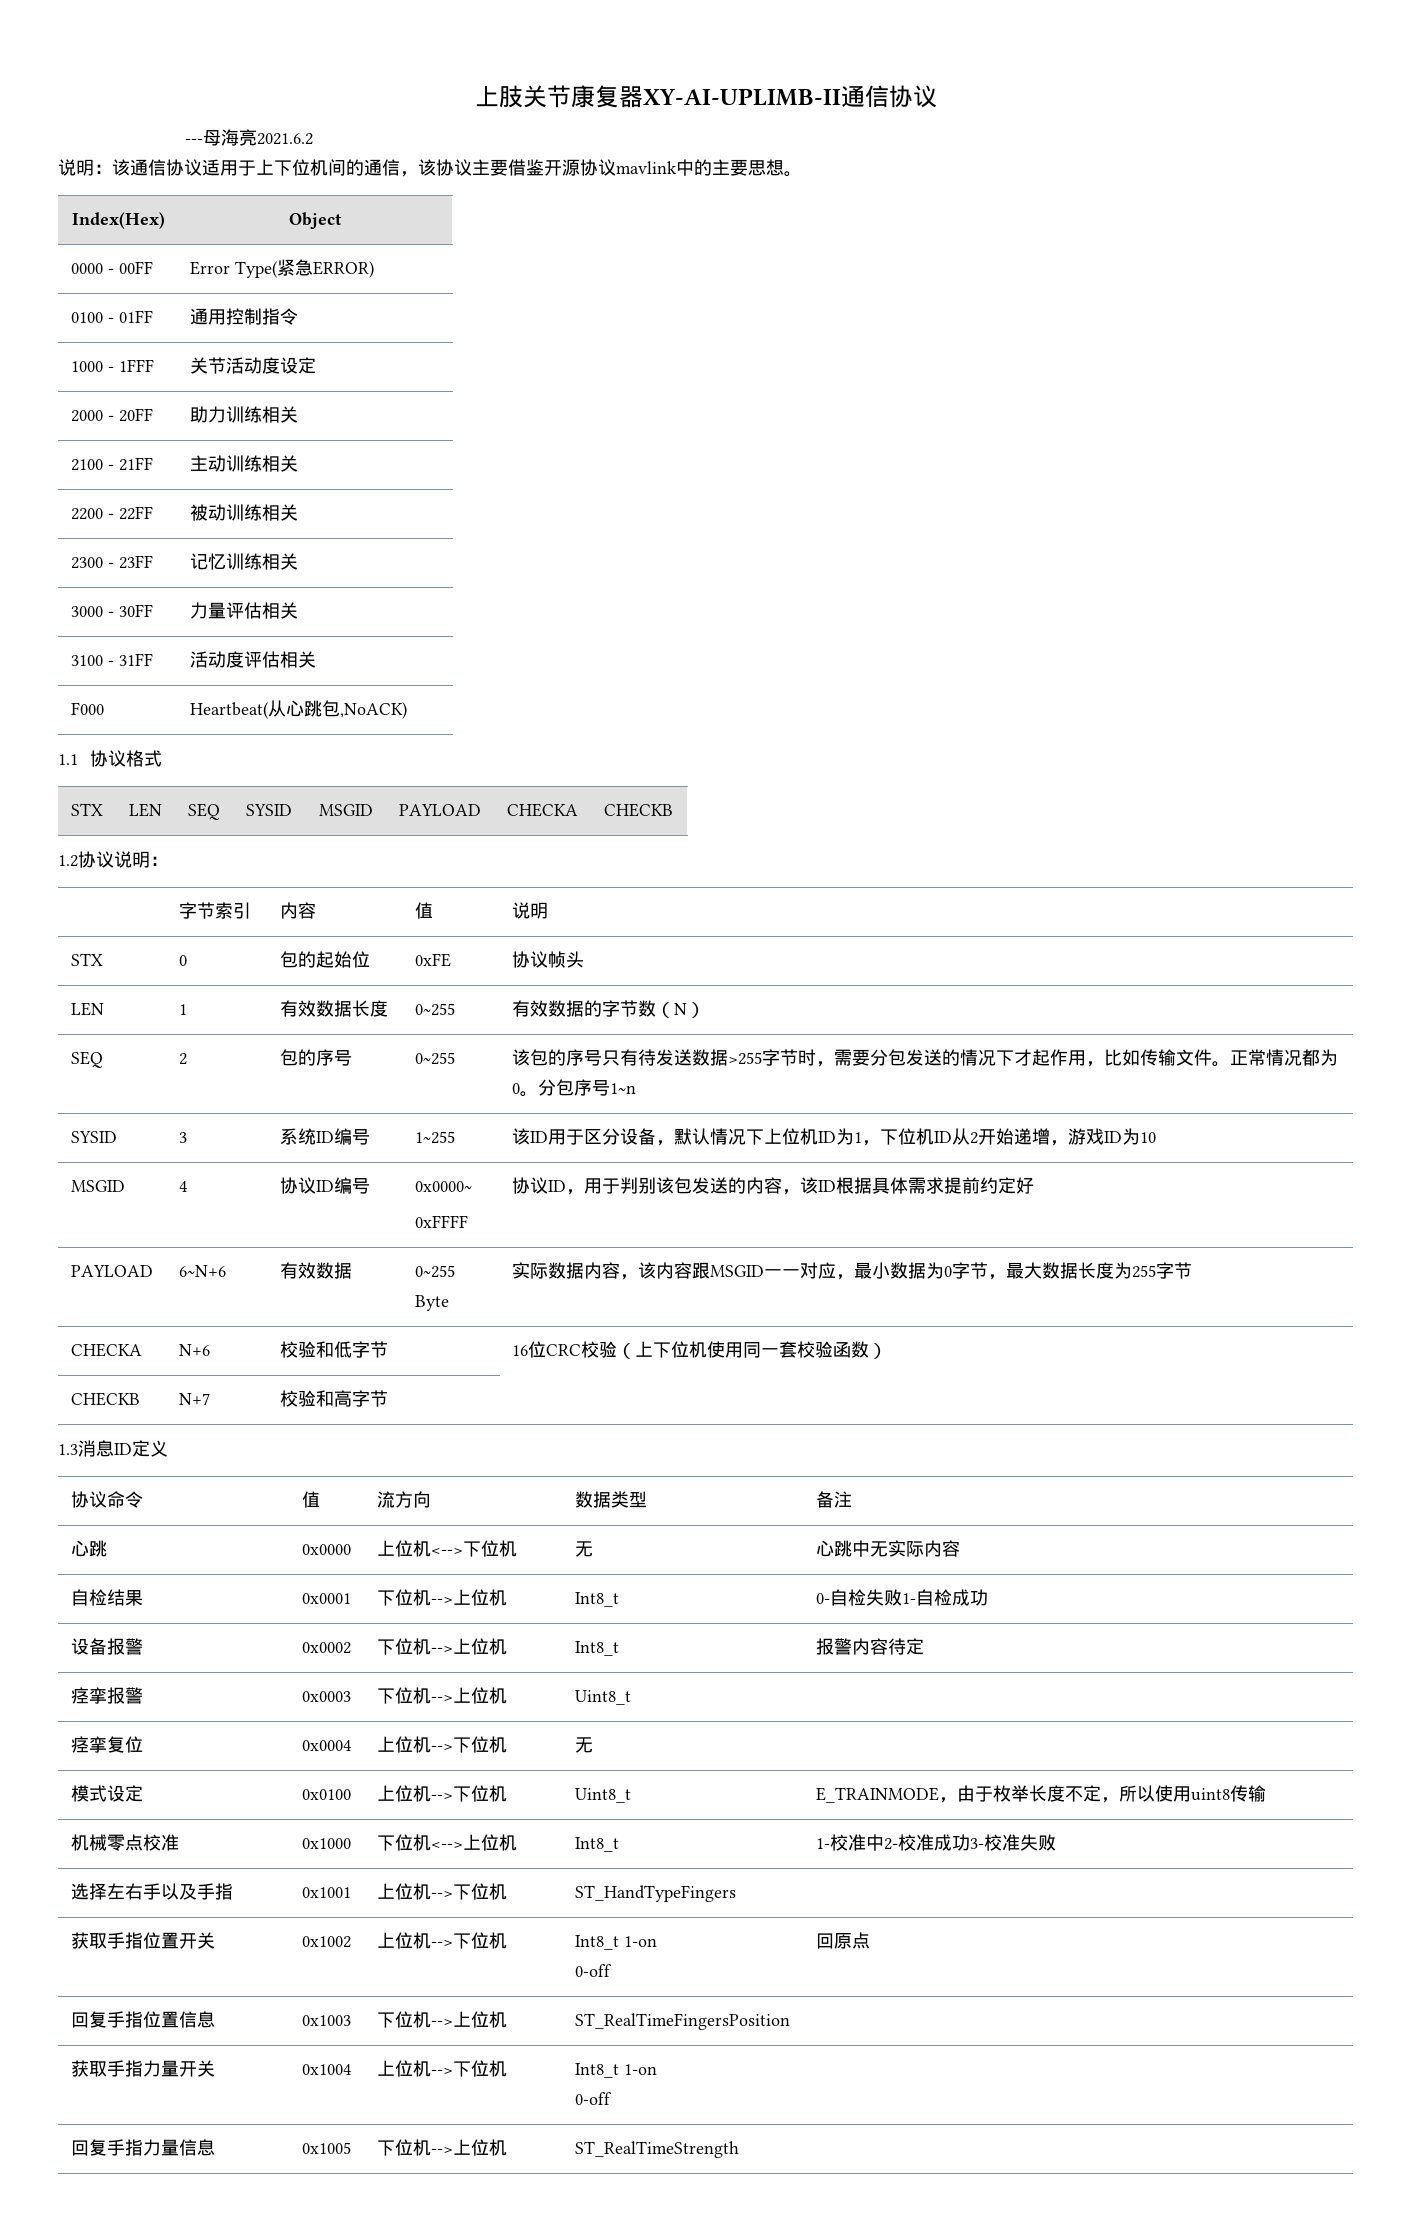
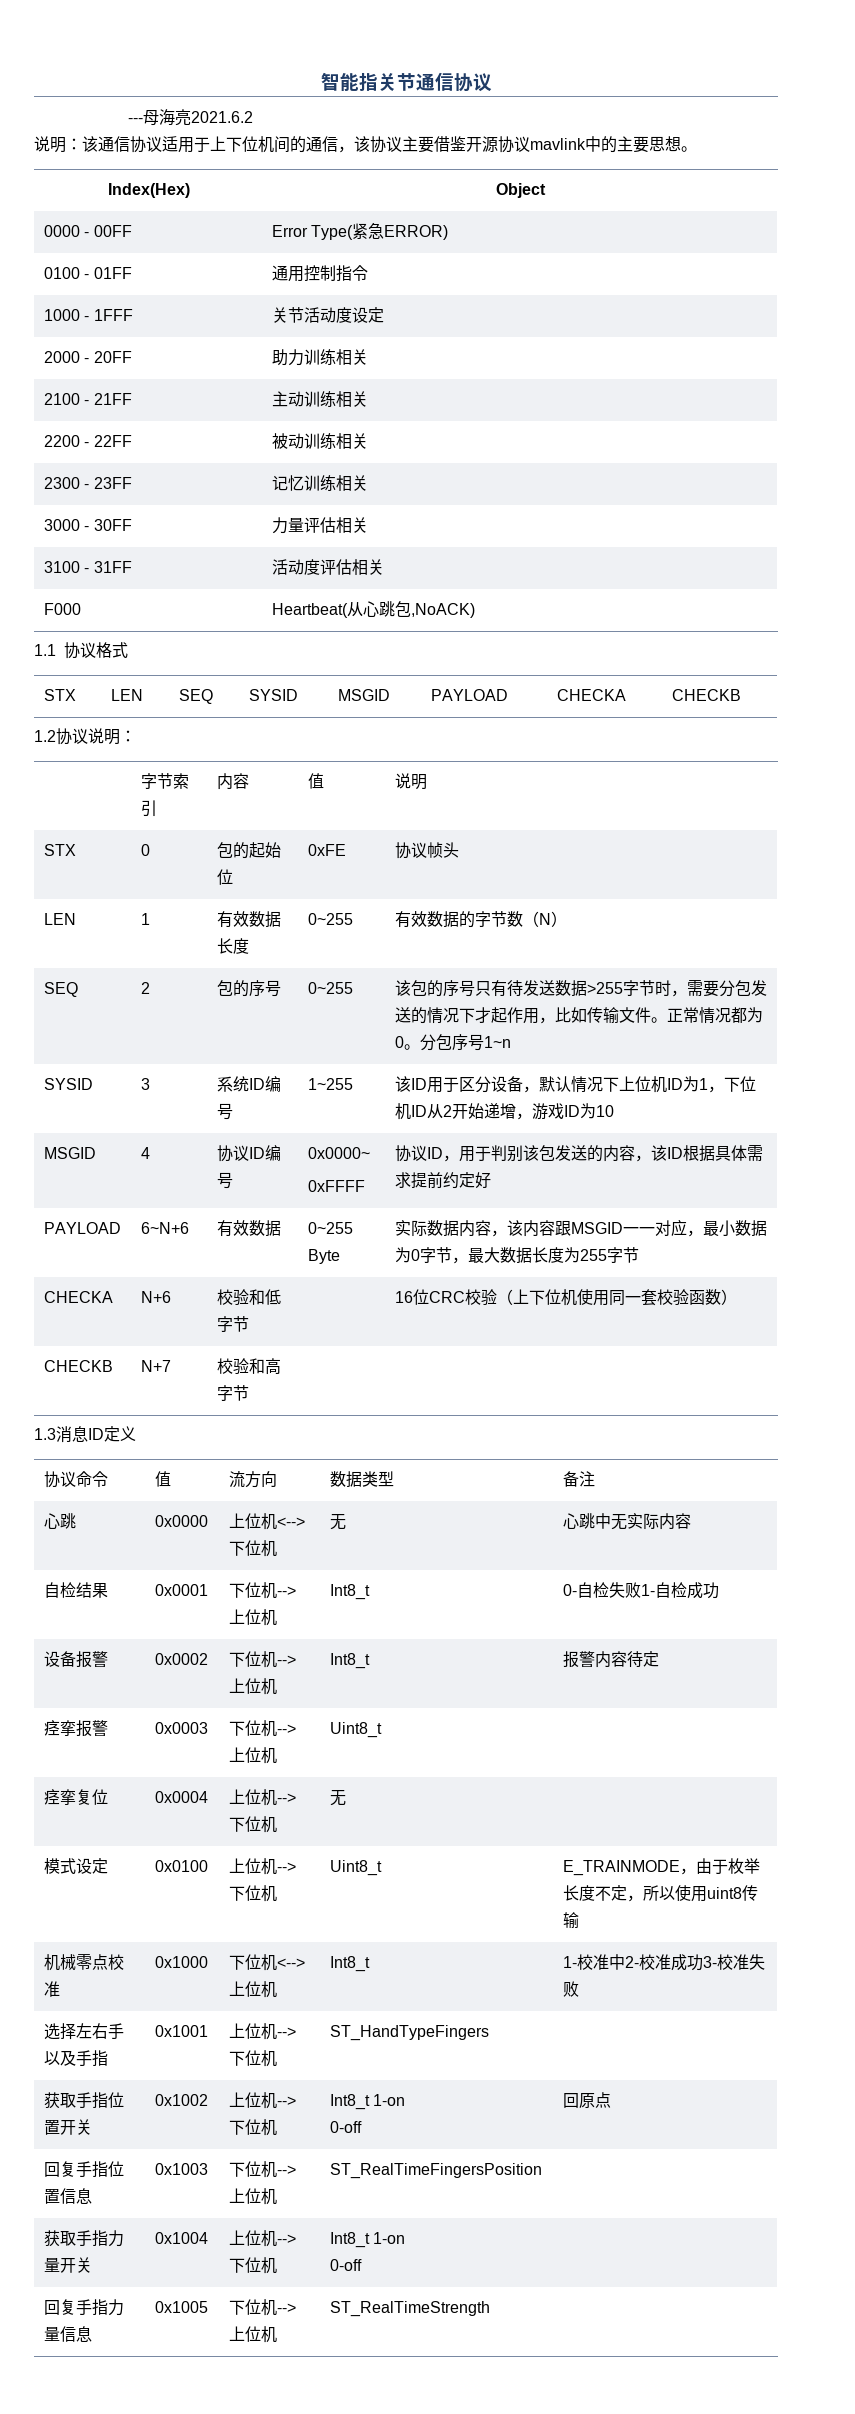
[474,85,841,108] 上肢关节康复器XY-AI-UPLIMB-II -> [320,72,416,91] 智能指关节

